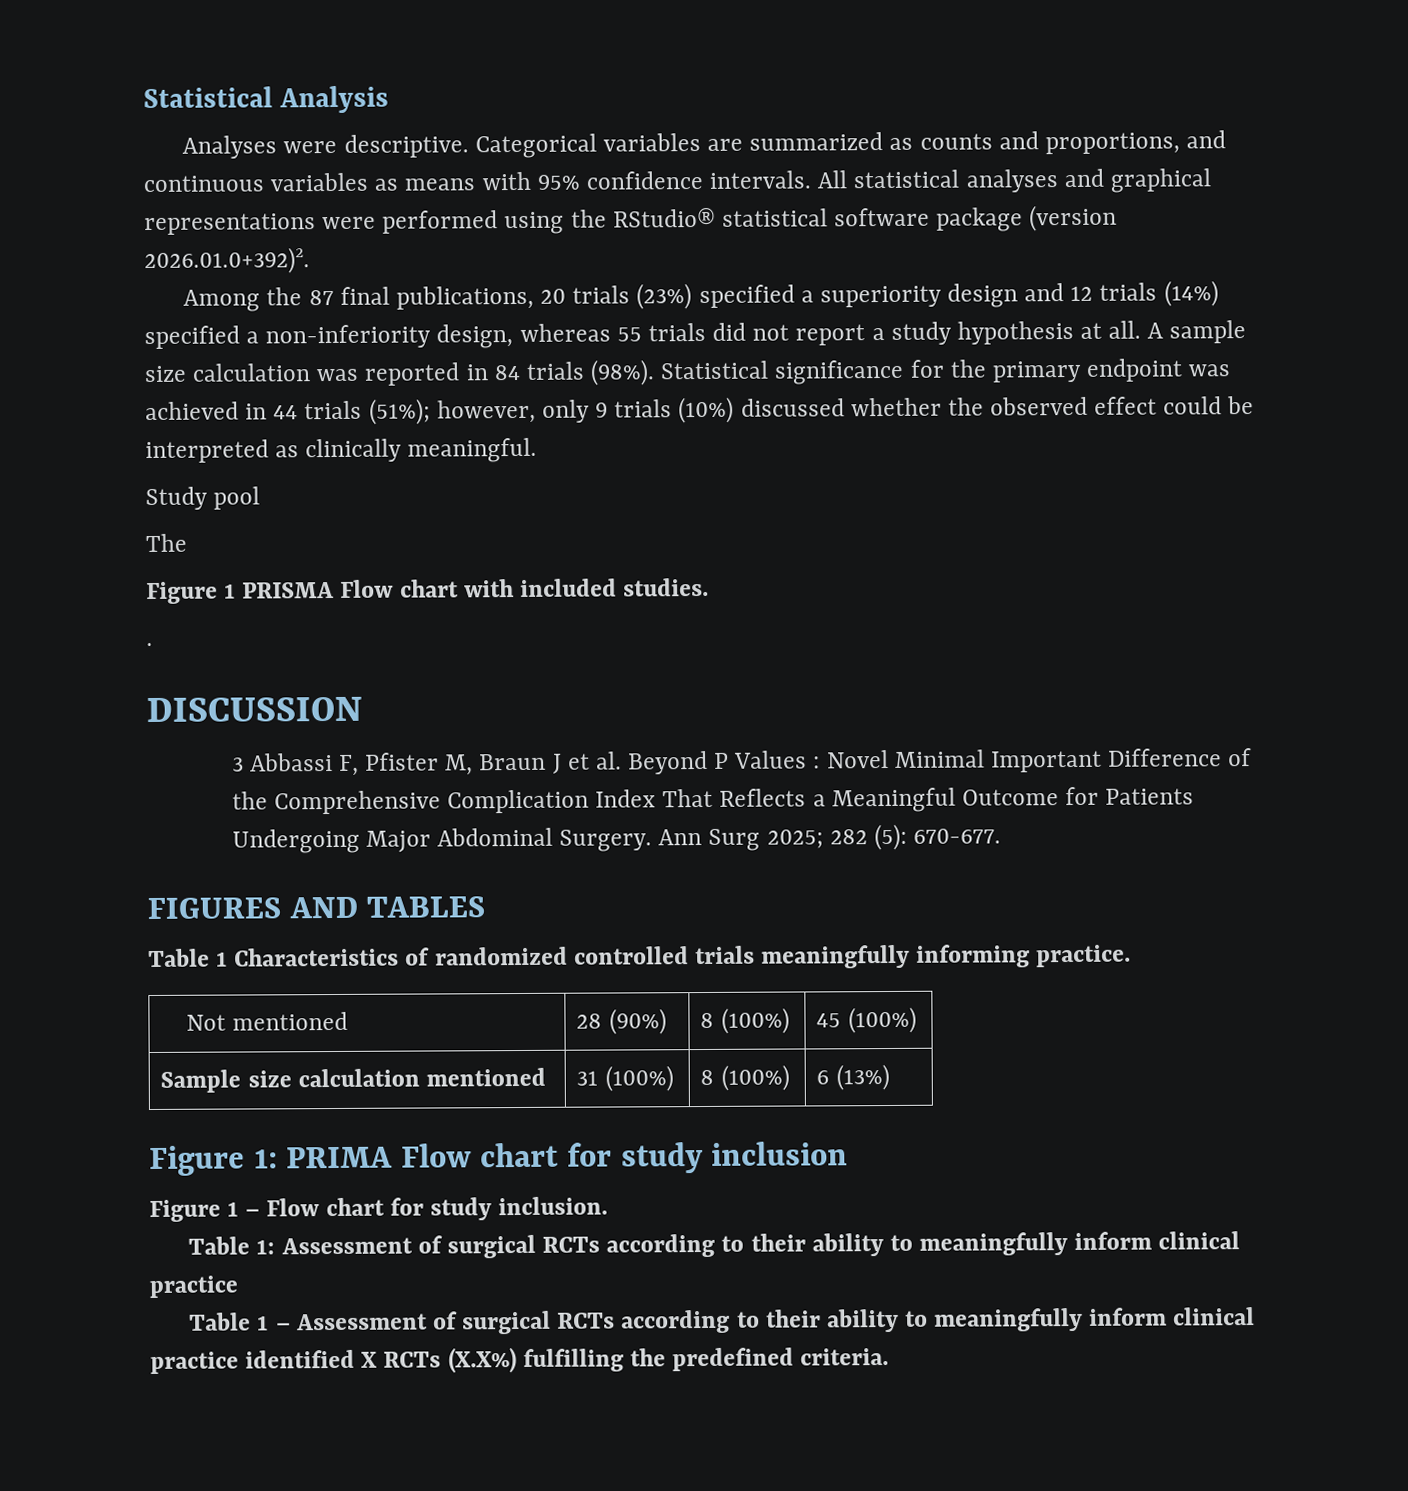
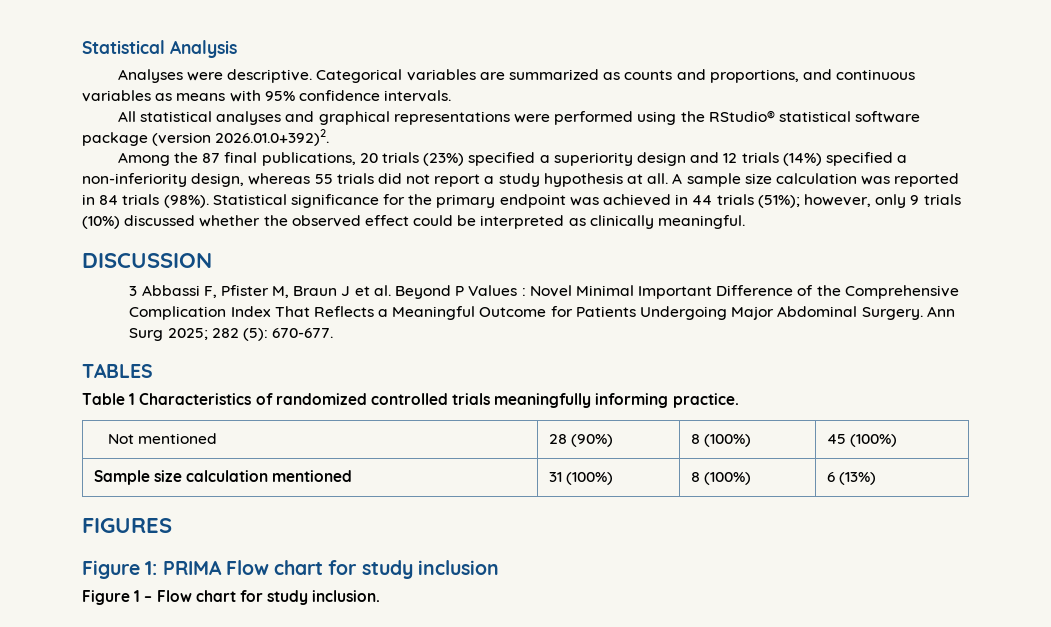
(812, 179) none -> (452, 96) //
[145,486,261,511] [145,533,187,553] [146,577,710,605] [146,642,153,647] // Study pool // The // Figure 1 PRISMA Flow chart with included studies. // . -> (746, 222) none
[147,896,358,920] FIGURES AND -> (334, 333) none
(890, 1077) none -> [82,518,172,533] // FIGURES
[188,1231,1241,1259] [149,1275,238,1299] [189,1307,1256,1335] [150,1347,890,1375] // Table 1: Assessment of surgical RCTs according to their ability to meaningfully inform clinical practice // Table 1 – Assessment of surgical RCTs according to their ability to meaningfully inform clinical practice identified X RCTs (X.X%) fulfilling the predefined criteria. -> (381, 596) none

